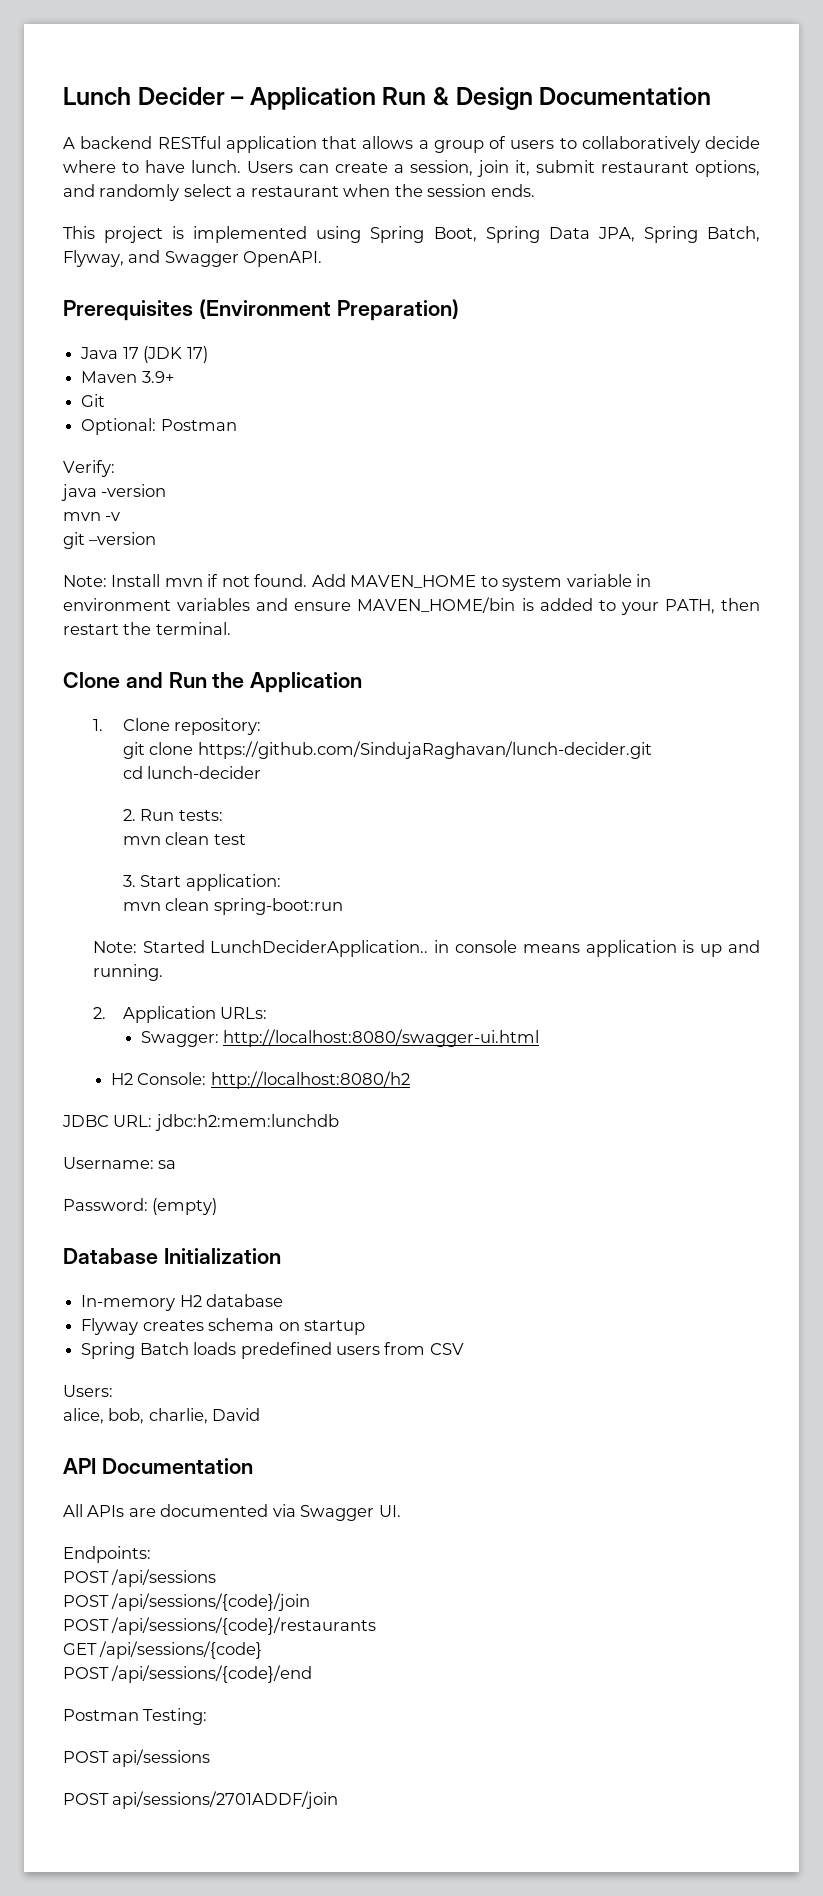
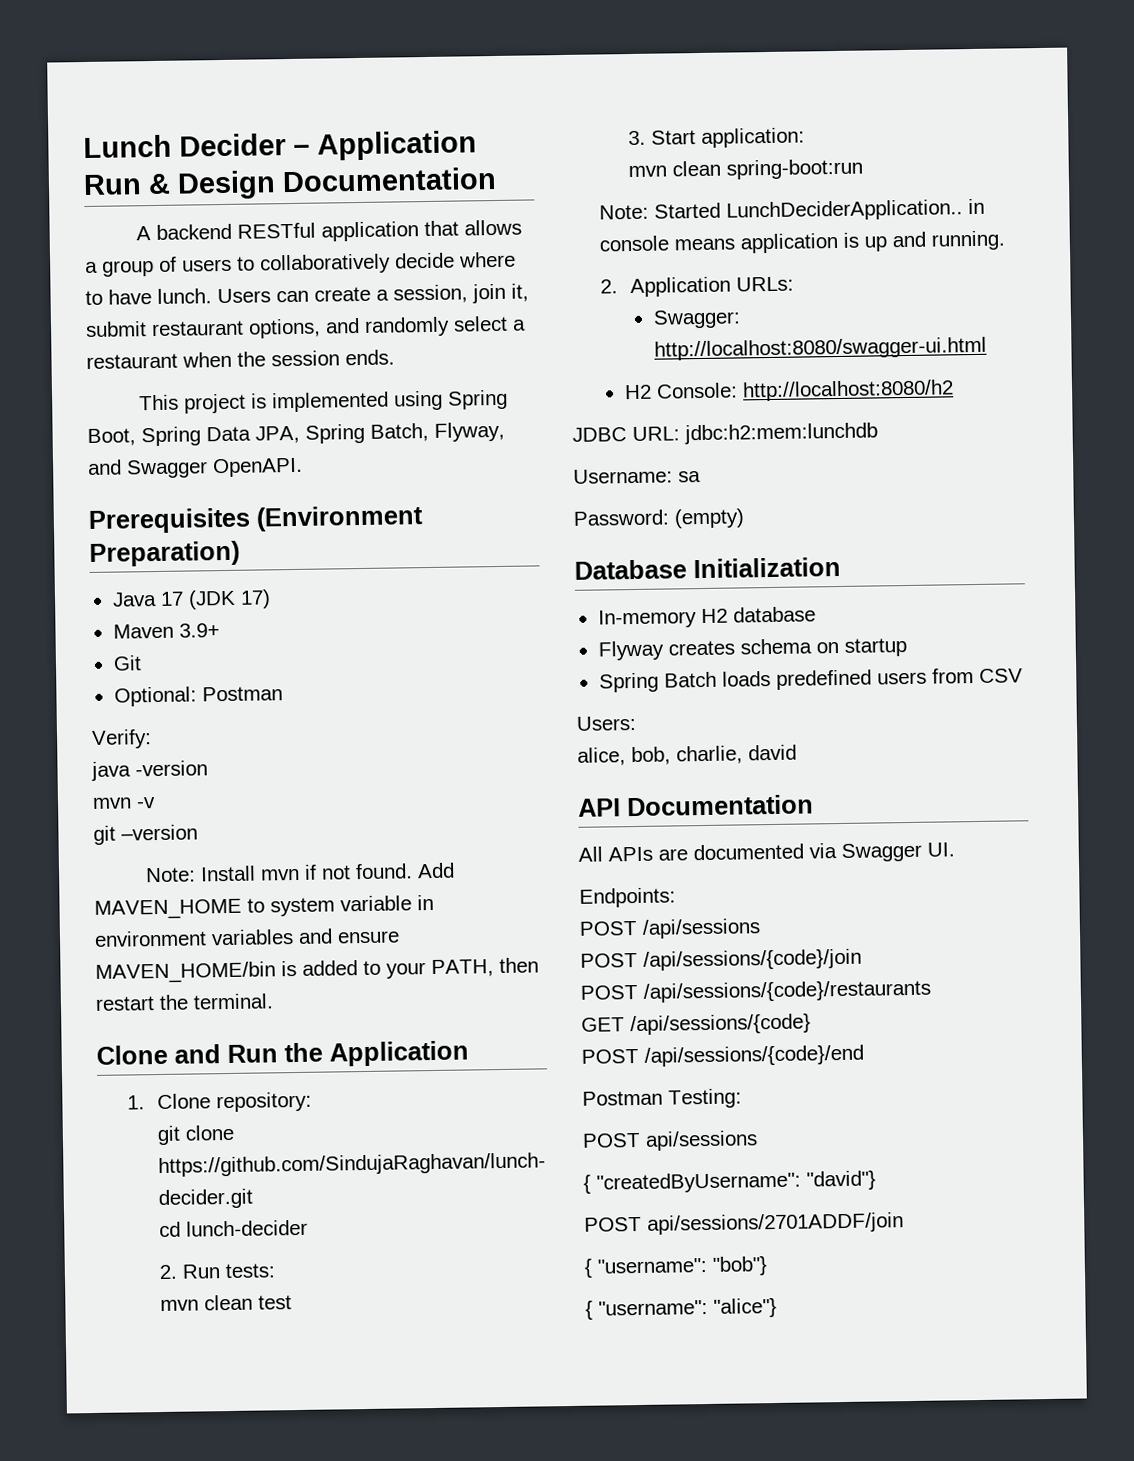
[212,1408,261,1421] David -> [748,744,797,761] david
(211, 1758) none -> [583,1170,876,1194] // { "createdByUsername": "david"}
(339, 1800) none -> [584,1256,768,1278] [585,1297,777,1320] // { "username": "bob"} // { "username": "alice"}

